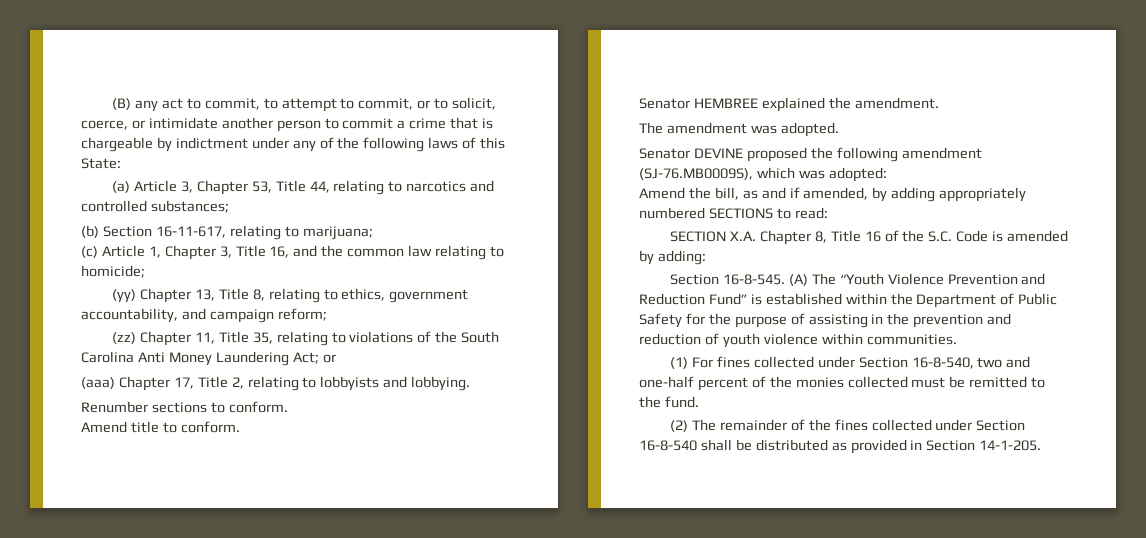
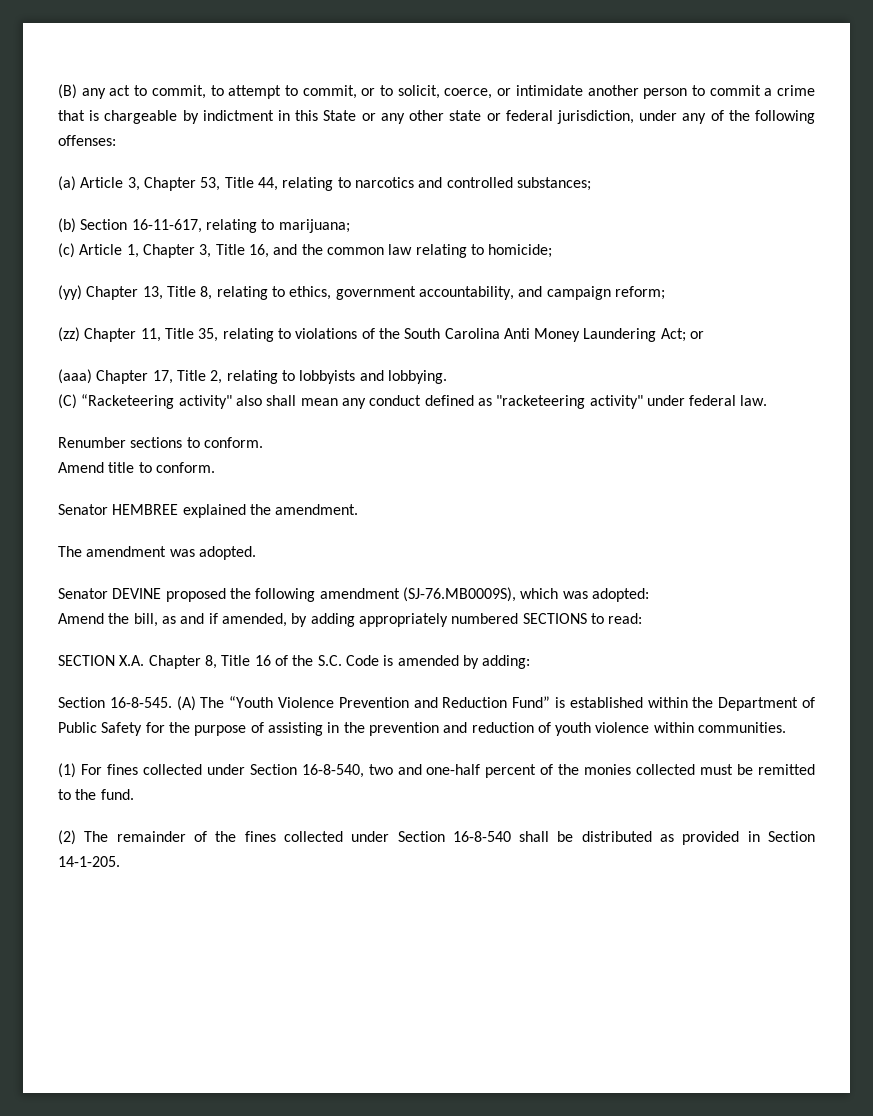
(248, 143) none -> [278,110,634,124] in this State or any other state or federal jurisdiction,
[428,137,506,149] [81,158,121,169] laws of this State: -> [58,135,116,146] offenses:
(471, 383) none -> [58,394,768,409] // (C) “Racketeering activity" also shall mean any conduct defined as "racketeering activity" under federal law.

